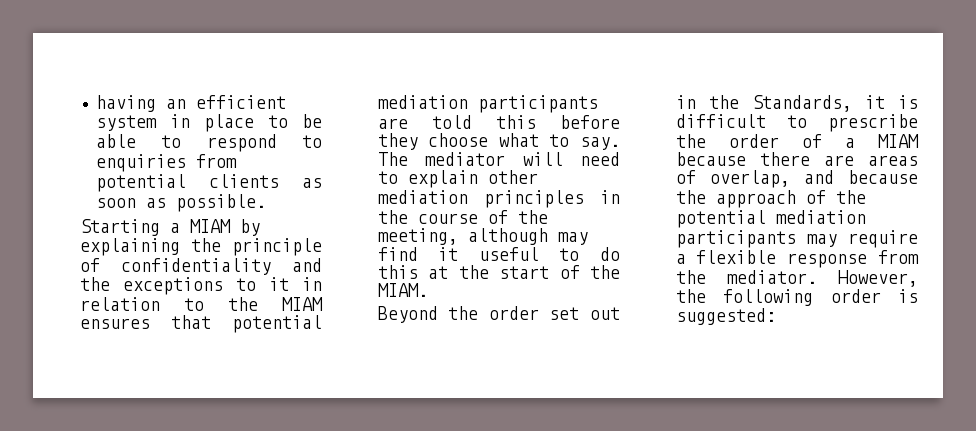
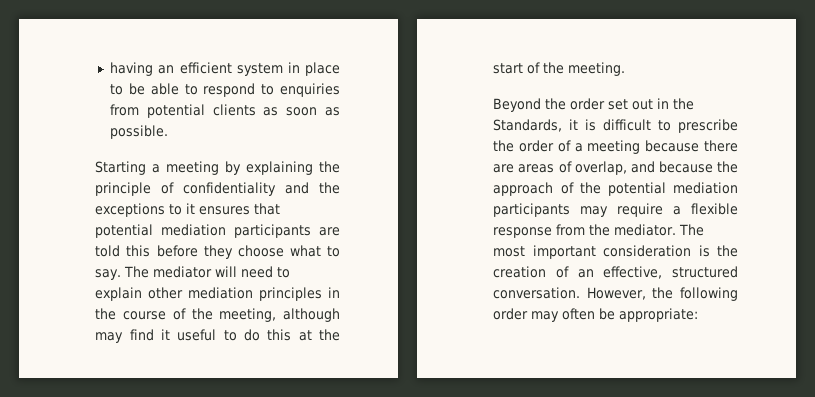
[189,219,231,233] MIAM -> [166,161,220,175] meeting
[301,277,322,291] [79,297,323,311] in relation to the MIAM -> (196, 208) none
[377,283,428,297] MIAM. -> [568,62,626,76] meeting.
[878,134,919,148] MIAM -> [587,140,641,154] meeting
[838,270,918,287] [675,289,918,306] [675,308,776,325] However, the following order is suggested: -> [679,224,705,236] [493,245,738,259] [493,266,738,279] [493,287,738,301] [493,308,699,322] The most important consideration is the creation of an effective, structured conversation. However, the following order may often be appropriate:

